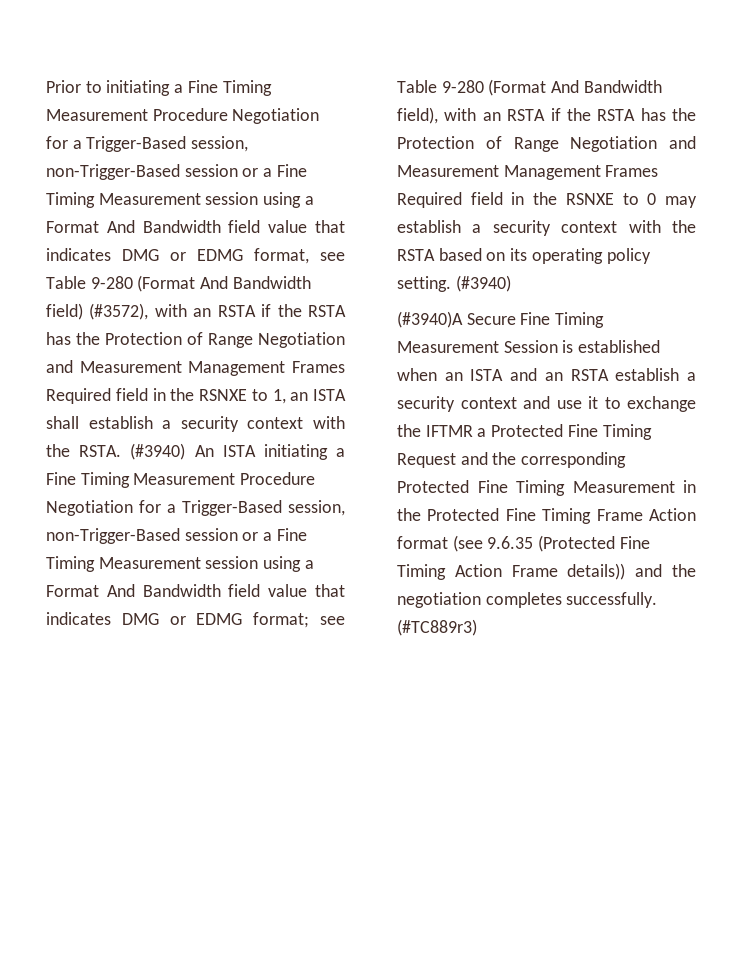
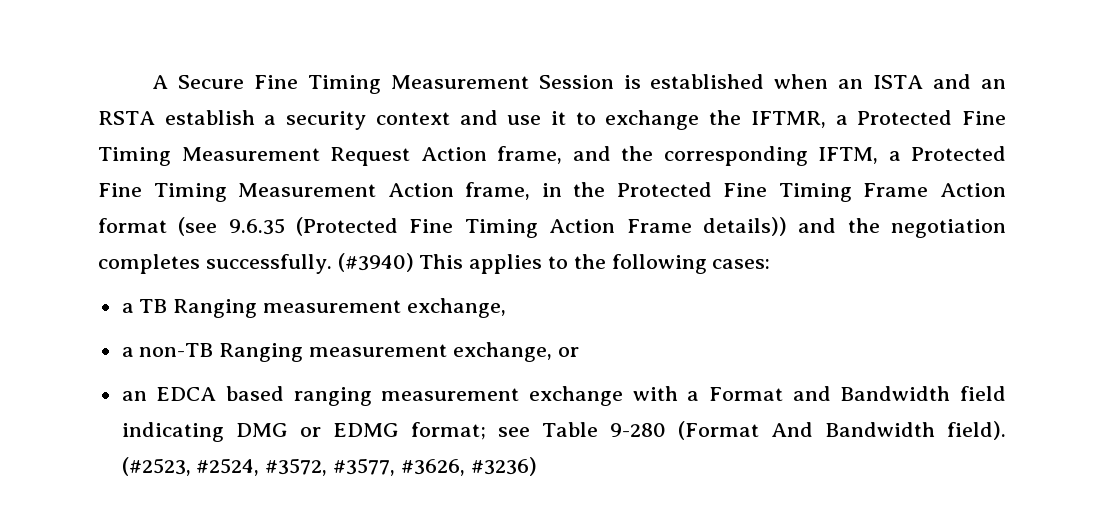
[46,80,272,96] [46,108,320,124] [46,136,249,152] [46,164,307,180] [46,192,314,208] [46,220,346,233] [46,248,345,264] [46,275,311,292] [46,303,347,320] [46,332,345,348] [46,360,345,376] [46,388,346,404] [46,416,345,432] [46,443,345,460] [46,472,316,488] [46,500,345,516] [46,528,307,544] [46,556,314,572] [46,584,346,597] [46,612,346,628] [397,79,662,96] [397,107,696,124] [397,136,696,152] [397,165,659,180] [397,192,697,208] [397,220,696,236] [397,248,651,264] [397,275,511,292] [397,311,463,328] Prior to initiating a Fine Timing Measurement Procedure Negotiation for a Trigger-Based session, non-Trigger-Based session or a Fine Timing Measurement session using a Format And Bandwidth field value that indicates DMG or EDMG format, see Table 9-280 (Format And Bandwidth field) (#3572), with an RSTA if the RSTA has the Protection of Range Negotiation and Measurement Management Frames Required field in the RSNXE to 1, an ISTA shall establish a security context with the RSTA. (#3940) An ISTA initiating a Fine Timing Measurement Procedure Negotiation for a Trigger-Based session, non-Trigger-Based session or a Fine Timing Measurement session using a Format And Bandwidth field value that indicates DMG or EDMG format; see Table 9-280 (Format And Bandwidth field), with an RSTA if the RSTA has the Protection of Range Negotiation and Measurement Management Frames Required field in the RSNXE to 0 may establish a security context with the RSTA based on its operating policy setting. (#3940) // (#3940)A -> [152,75,169,89] A
[425,424,652,440] [397,453,456,468] IFTMR a Protected Fine Timing Request -> [750,110,1007,128] [98,146,562,166] IFTMR, a Protected Fine Timing Measurement Request Action frame,
[397,480,675,496] Protected Fine Timing Measurement -> [818,146,1006,164] [98,182,531,202] IFTM, a Protected Fine Timing Measurement Action frame,
[397,619,477,636] (#TC889r3) -> [337,253,771,274] [121,298,506,318] [121,342,579,362] [121,386,1006,406] [121,421,1007,442] [121,457,537,476] (#3940) This applies to the following cases: // a TB Ranging measurement exchange, // a non-TB Ranging measurement exchange, or // an EDCA based ranging measurement exchange with a Format and Bandwidth field indicating DMG or EDMG format; see Table 9-280 (Format And Bandwidth field). (#2523, #2524, #3572, #3577, #3626, #3236)

